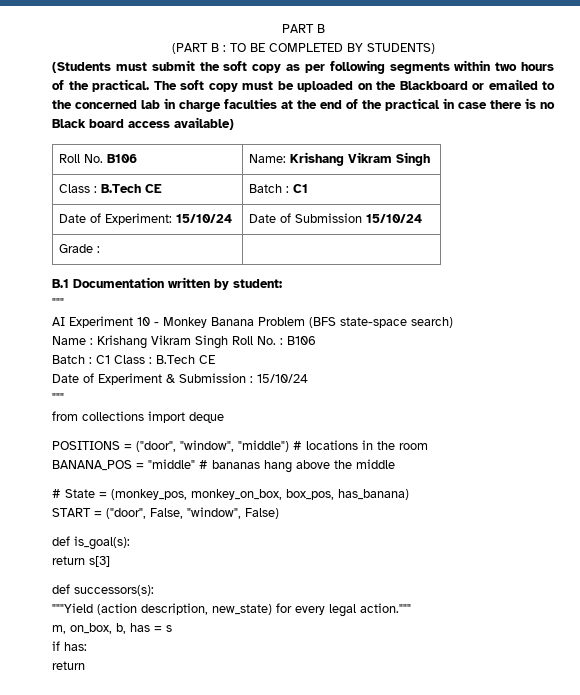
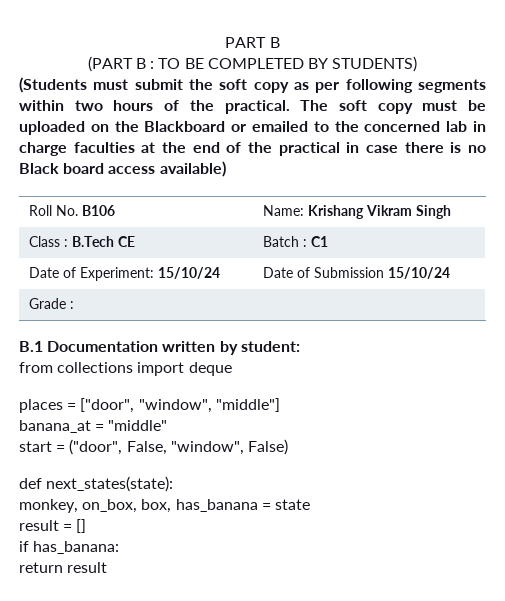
[52,298,64,307] [52,316,453,328] [52,335,316,349] [52,355,215,364] [52,373,308,385] [52,393,64,402] [52,411,224,423] [52,440,428,452] [52,459,395,473] [52,489,409,500] [52,508,91,517] """ // AI Experiment 10 - Monkey Banana Problem (BFS state-space search) // Name : Krishang Vikram Singh Roll No. : B106 // Batch : C1 Class : B.Tech CE // Date of Experiment & Submission : 15/10/24 // """ // from collections import deque // POSITIONS = ("door", "window", "middle") # locations in the room // BANANA_POS = "middle" # bananas hang above the middle // # State = (monkey_pos, monkey_on_box, box_pos, has_banana) // START -> [19,362,232,376] [19,398,280,413] [19,420,168,433] [19,441,52,452] from collections import deque // places = ["door", "window", "middle"] // banana_at = "middle" // start
[74,536,130,550] [52,556,110,567] [52,584,154,596] [52,603,411,617] [52,623,172,634] [52,641,87,651] [52,661,85,670] is_goal(s): // return s[3] // def successors(s): // """Yield (action description, new_state) for every legal action.""" // m, on_box, b, has = s // if has: // return -> [46,476,174,492] [19,499,310,513] [19,519,87,533] [19,541,120,554] [19,562,108,573] next_states(state): // monkey, on_box, box, has_banana = state // result = [] // if has_banana: // return result

